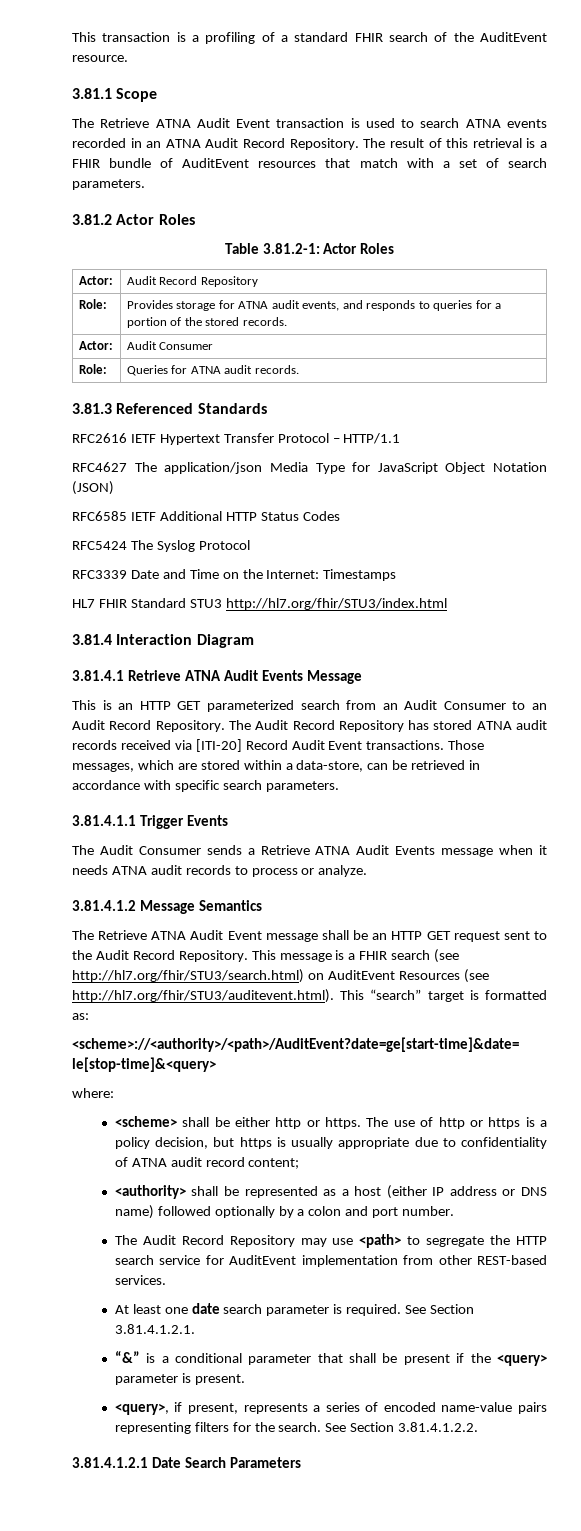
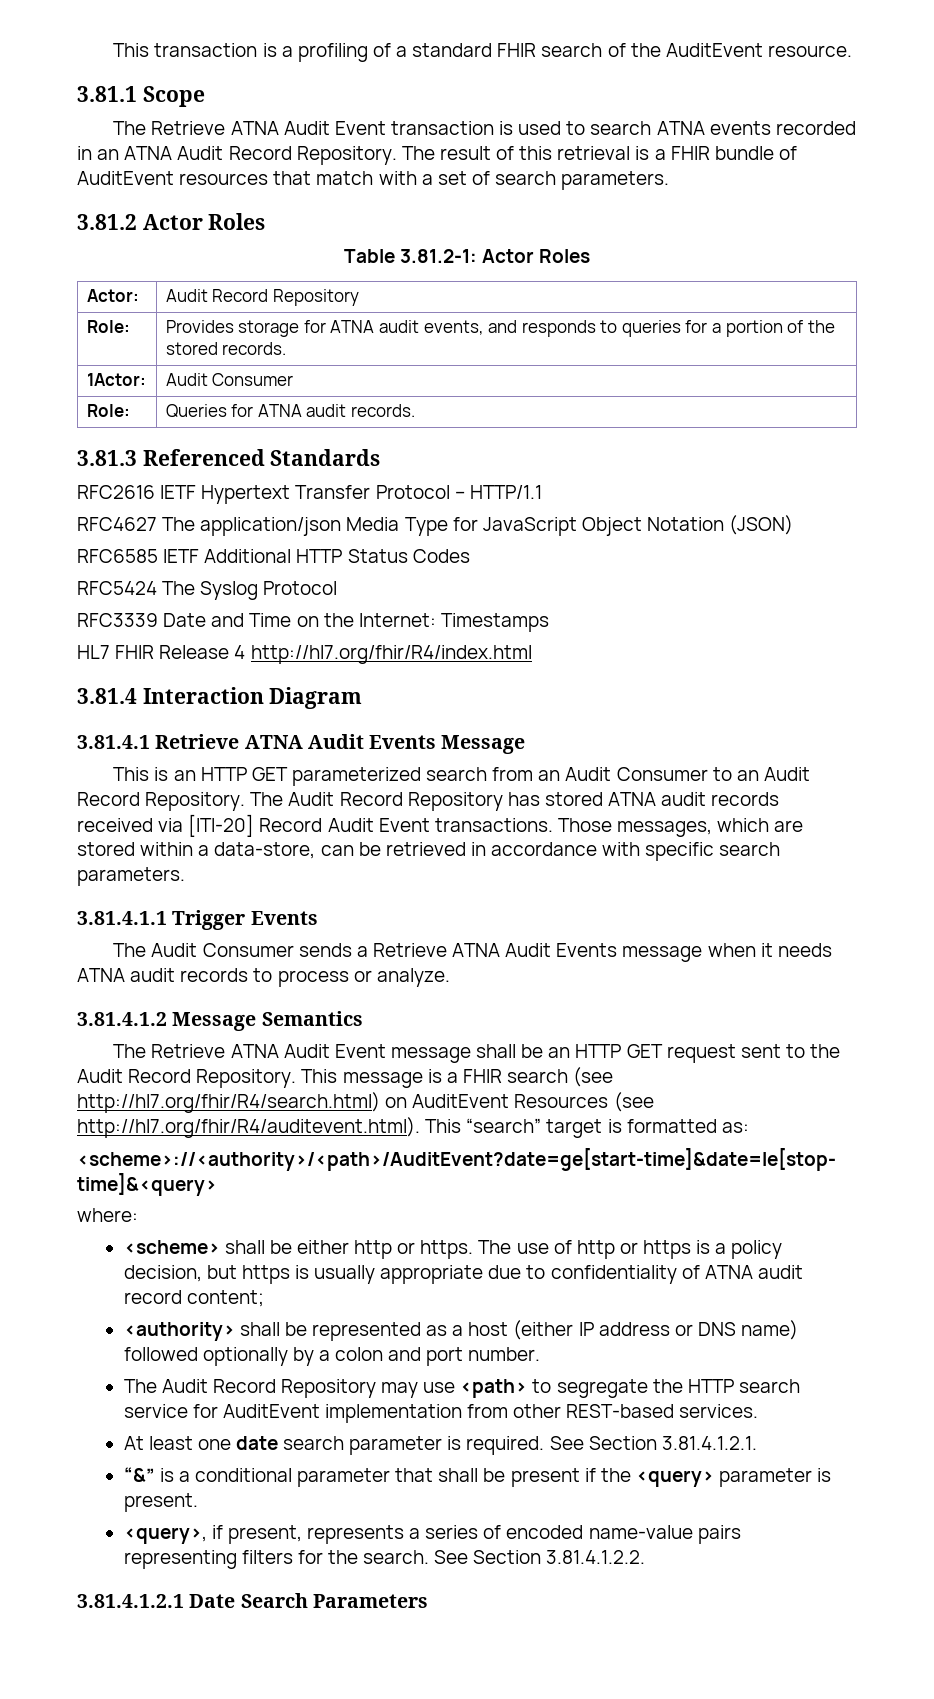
[78,341,113,350] Actor: -> [86,373,146,386] 1Actor:
[130,598,447,610] Standard STU3 http://hl7.org/fhir/STU3/index.html -> [159,645,532,664] Release 4 http://hl7.org/fhir/R4/index.html
[72,969,304,983] http://hl7.org/fhir/STU3/search.html) -> [77,1092,380,1113] http://hl7.org/fhir/R4/search.html)
[72,989,334,1003] http://hl7.org/fhir/STU3/auditevent.html). -> [77,1117,420,1138] http://hl7.org/fhir/R4/auditevent.html).

